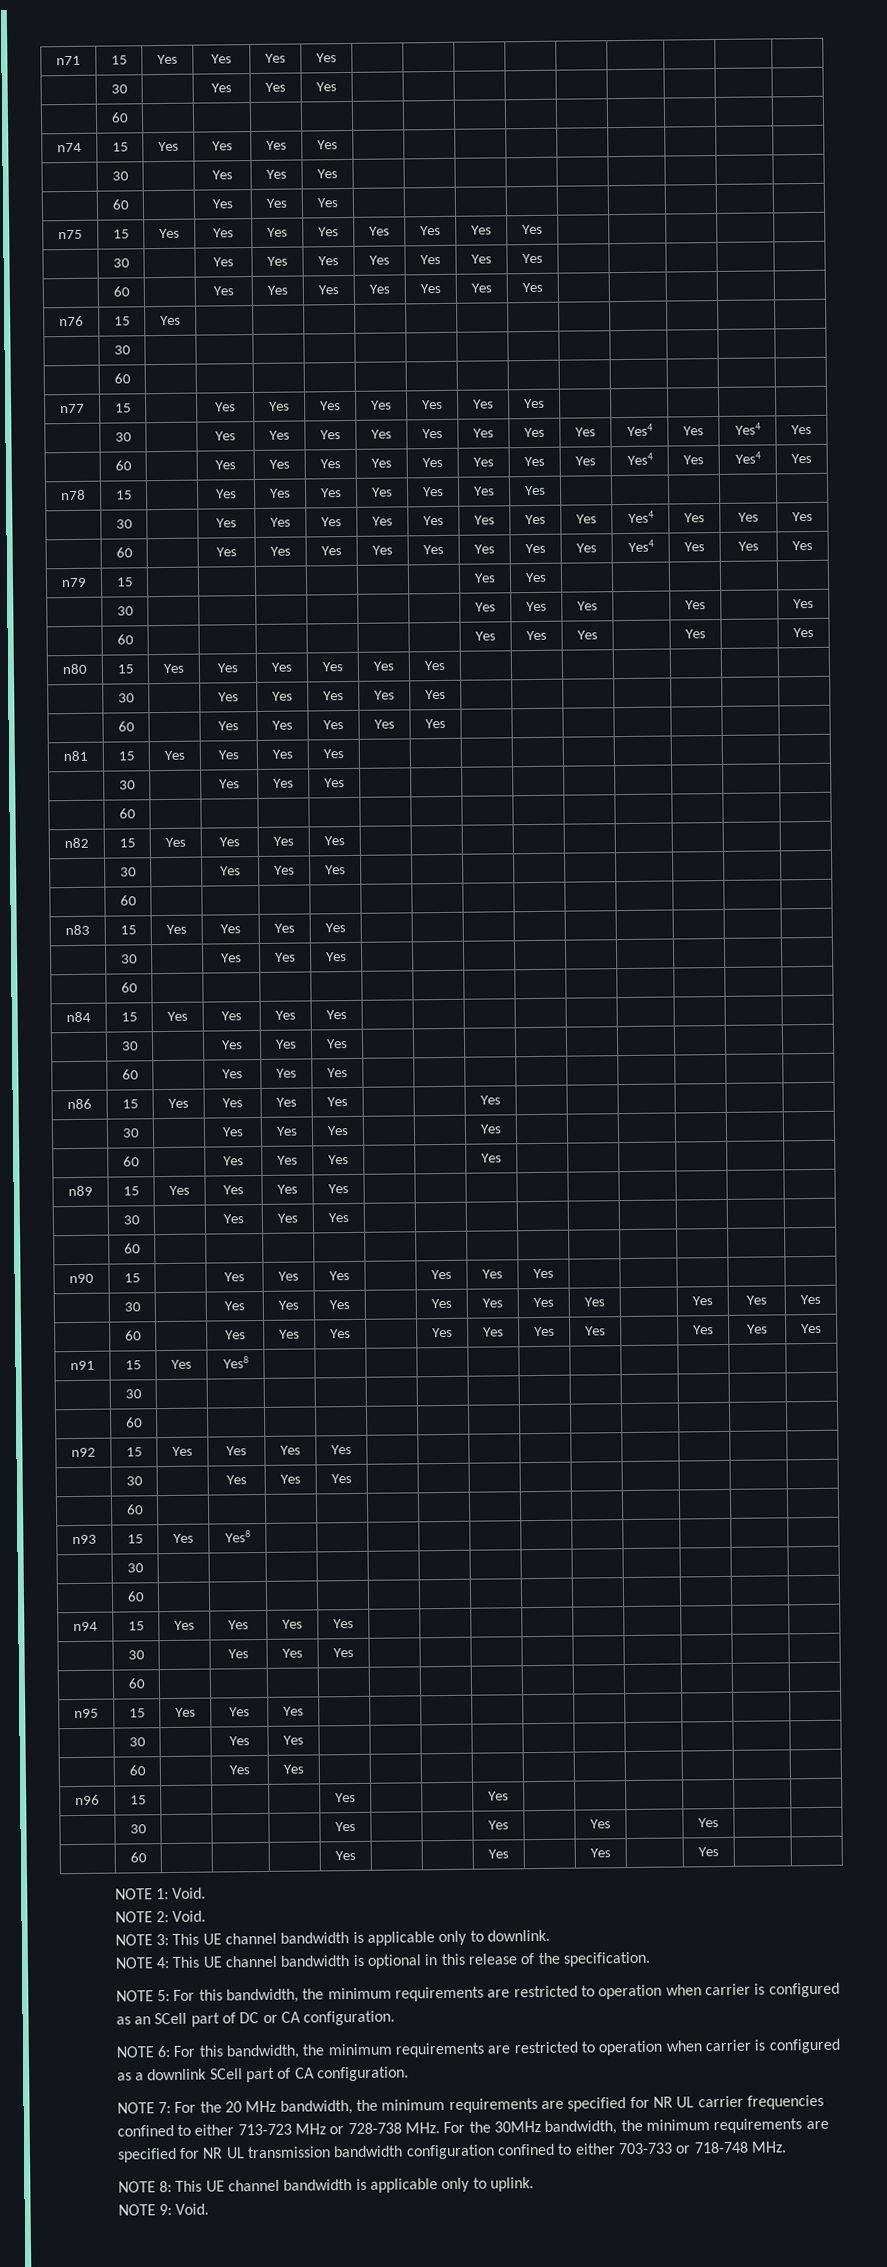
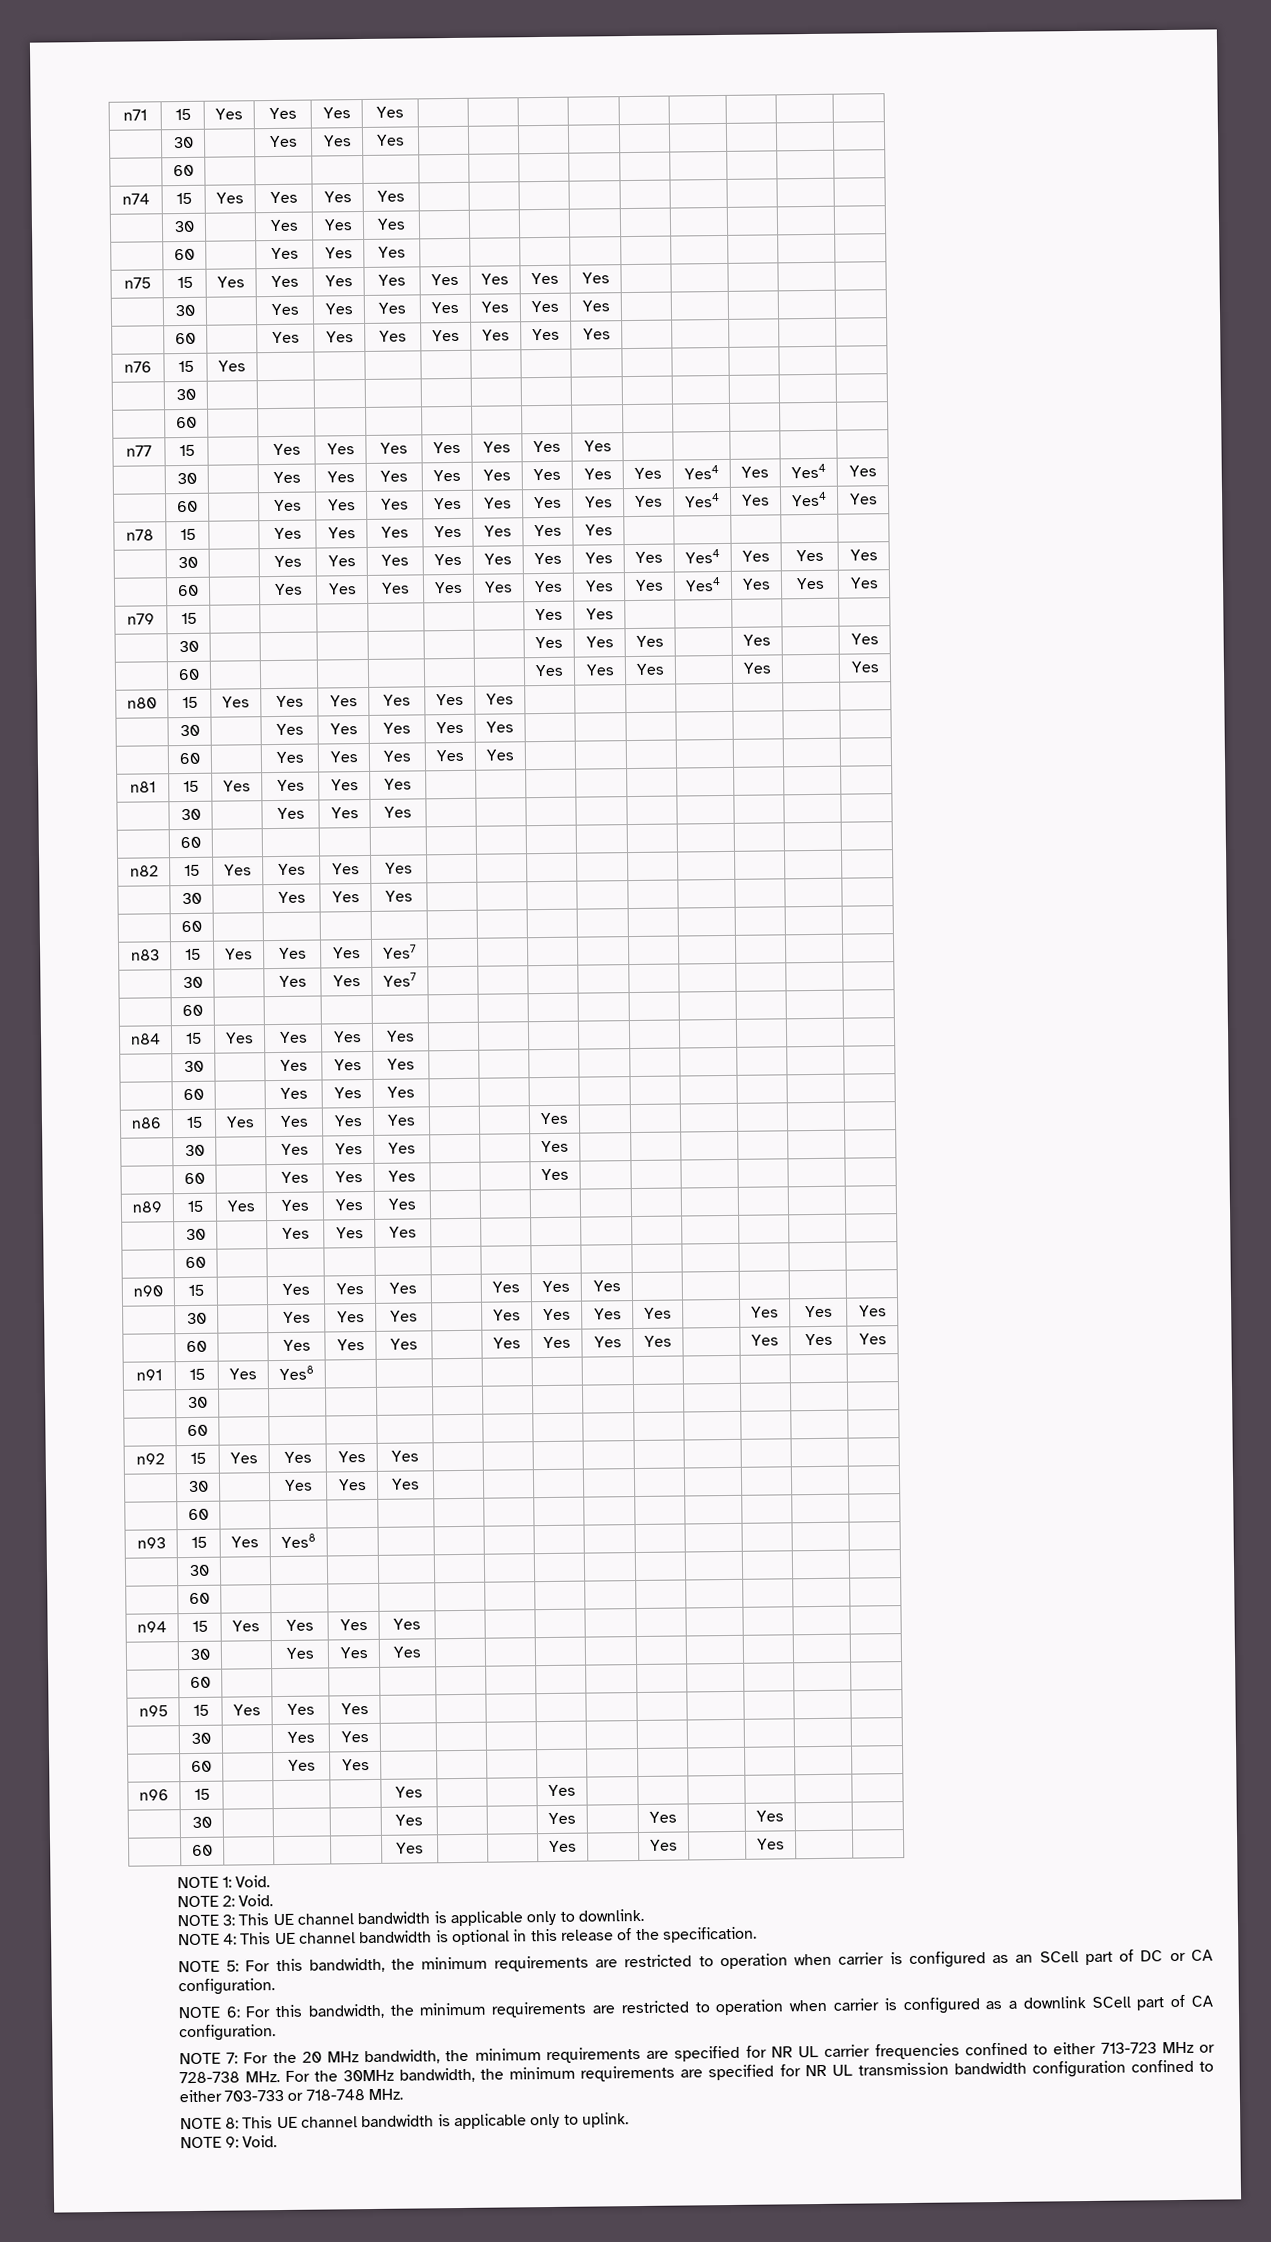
[325,923,346,933] [120,954,138,964] [221,953,242,963] [275,952,296,962] [326,952,347,962] Yes | | | | | | | | | // | 30 | | Yes | Yes | Yes -> [383,944,417,959] [182,976,203,989] [278,975,307,987] [332,975,361,987] [383,972,417,987] Yes7 | | | | | | | | | // | 30 | | Yes | Yes | Yes7

